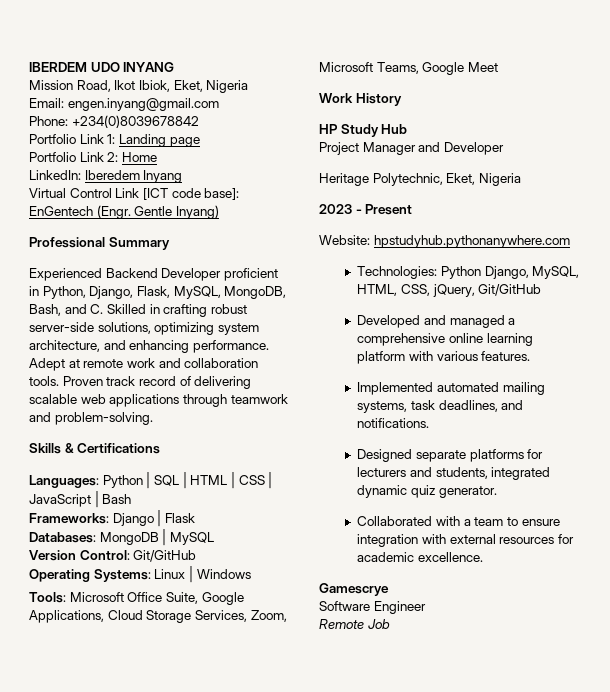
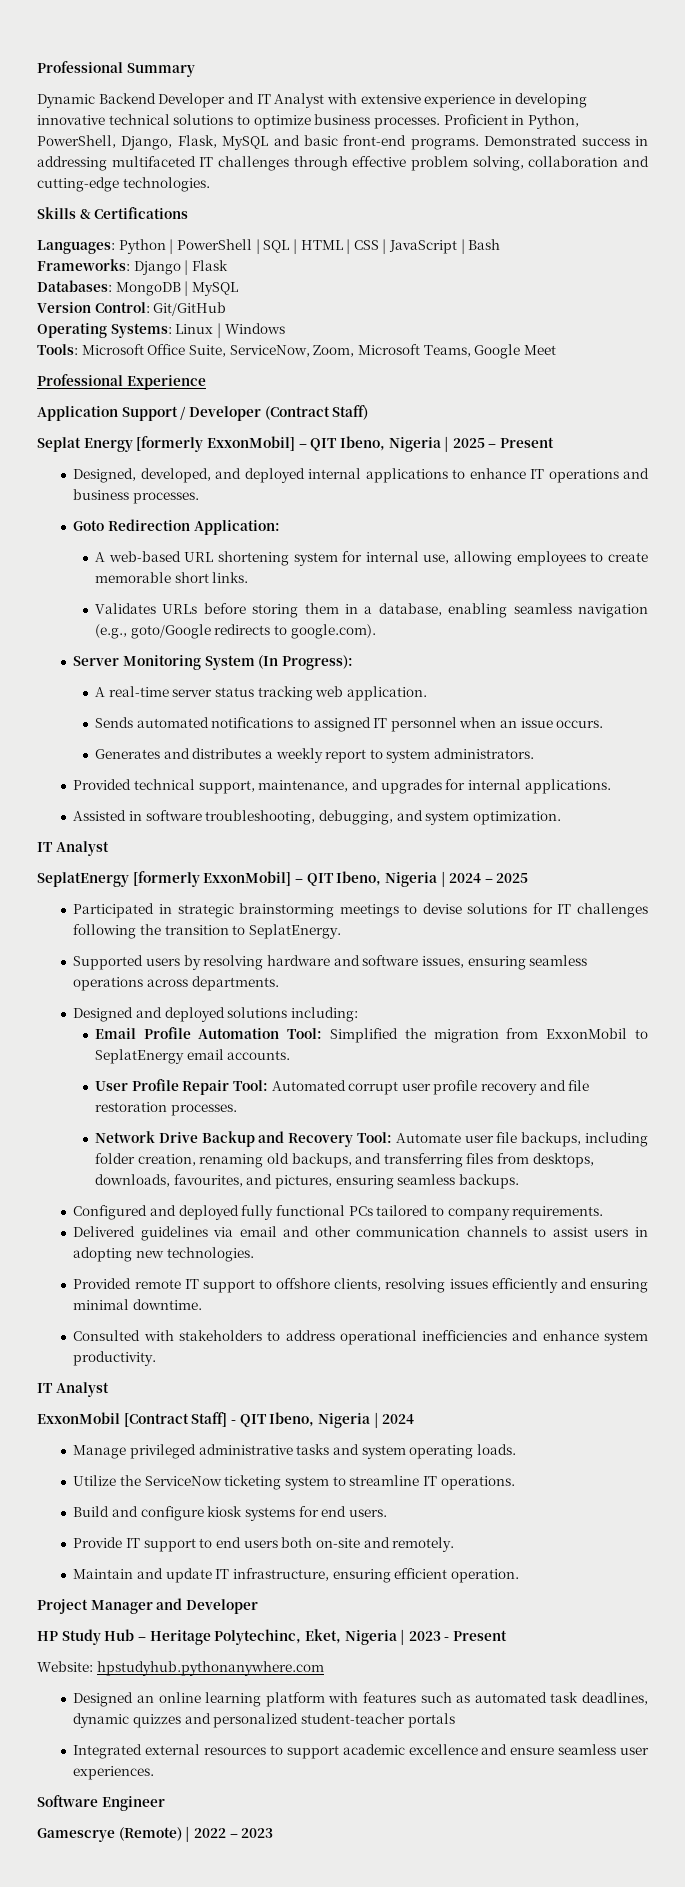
[29,62,175,72] [29,80,249,93] [29,98,219,111] [29,115,199,128] [29,134,200,147] [29,152,157,162] [29,170,183,183] [29,188,240,200] [29,205,219,219] IBERDEM UDO INYANG // Mission Road, Ikot Ibiok, Eket, Nigeria // Email: engen.inyang@gmail.com // Phone: +234(0)8039678842 // Portfolio Link 1: Landing page // Portfolio Link 2: Home // LinkedIn: Iberedem Inyang // Virtual Control Link [ICT code base]: EnGentech (Engr. Gentle Inyang) // -> (37, 67) none
[29,268,102,281] Experienced -> [37,94,95,108] Dynamic
[223,268,278,281] proficient -> [227,93,588,108] [37,114,508,129] and IT Analyst with extensive experience in developing innovative technical solutions to optimize business processes. Proficient
(86, 292) none -> [37,135,116,148] PowerShell,
[173,286,287,299] [29,304,247,317] [29,322,259,335] [29,340,269,353] [29,358,259,371] [29,376,252,389] [29,394,288,407] [29,412,153,425] MySQL, MongoDB, Bash, and C. Skilled in crafting robust server-side solutions, optimizing system architecture, and enhancing performance. Adept at remote work and collaboration tools. Proven track record of delivering scalable web applications through teamwork and problem-solving. -> [222,135,648,150] [37,156,650,171] [37,177,210,192] MySQL and basic front-end programs. Demonstrated success in addressing multifaceted IT challenges through effective problem solving, collaboration and cutting-edge technologies.
(151, 480) none -> [176,239,260,254] PowerShell |
[201,592,244,605] [29,610,247,623] Google Applications, Cloud Storage Services, -> [229,345,310,357] ServiceNow,
[319,93,402,106] [319,124,408,137] [319,142,504,155] [319,173,521,186] Work History // HP Study Hub // Project Manager and Developer // Heritage Polytechnic, Eket, Nigeria // -> [37,374,206,390] [37,405,369,421] [37,436,555,452] [73,468,649,483] [73,489,200,504] [73,519,280,535] [94,551,648,566] [94,572,249,583] [94,603,648,618] [94,624,376,639] [73,655,353,670] [94,686,427,701] [94,717,604,732] [94,748,535,763] [73,779,611,794] [73,810,561,825] [37,841,109,856] [37,871,529,887] [73,903,648,918] [73,924,341,939] [73,955,588,970] [73,976,279,991] [73,1007,358,1022] [94,1027,648,1043] [94,1049,291,1064] [94,1079,590,1095] [94,1102,237,1116] [94,1131,648,1147] [94,1153,594,1168] [94,1174,519,1189] [73,1205,604,1220] [73,1226,648,1241] [73,1247,254,1262] [73,1278,648,1293] [73,1299,203,1310] [73,1330,648,1345] [73,1351,157,1366] [37,1382,109,1397] [37,1412,415,1428] [73,1444,516,1459] [73,1475,515,1490] [73,1506,387,1521] [73,1537,455,1552] [73,1568,519,1583] [37,1598,258,1614] [37,1629,406,1645] Professional Experience // Application Support / Developer (Contract Staff) // Seplat Energy [formerly ExxonMobil] – QIT Ibeno, Nigeria | 2025 – Present // Designed, developed, and deployed internal applications to enhance IT operations and business processes. // Goto Redirection Application: // A web-based URL shortening system for internal use, allowing employees to create memorable short links. // Validates URLs before storing them in a database, enabling seamless navigation (e.g., goto/Google redirects to google.com). // Server Monitoring System (In Progress): // A real-time server status tracking web application. // Sends automated notifications to assigned IT personnel when an issue occurs. // Generates and distributes a weekly report to system administrators. // Provided technical support, maintenance, and upgrades for internal applications. // Assisted in software troubleshooting, debugging, and system optimization. // IT Analyst // SeplatEnergy [formerly ExxonMobil] – QIT Ibeno, Nigeria | 2024 – 2025 // Participated in strategic brainstorming meetings to devise solutions for IT challenges following the transition to SeplatEnergy. // Supported users by resolving hardware and software issues, ensuring seamless operations across departments. // Designed and deployed solutions including: // Email Profile Automation Tool: Simplified the migration from ExxonMobil to SeplatEnergy email accounts. // User Profile Repair Tool: Automated corrupt user profile recovery and file restoration processes. // Network Drive Backup and Recovery Tool: Automate user file backups, including folder creation, renaming old backups, and transferring files from desktops, downloads, favourites, and pictures, ensuring seamless backups. // Configured and deployed fully functional PCs tailored to company requirements. // Delivered guidelines via email and other communication channels to assist users in adopting new technologies. // Provided remote IT support to offshore clients, resolving issues efficiently and ensuring minimal downtime. // Consulted with stakeholders to address operational inefficiencies and enhance system productivity. // IT Analyst // ExxonMobil [Contract Staff] - QIT Ibeno, Nigeria | 2024 // Manage privileged administrative tasks and system operating loads. // Utilize the ServiceNow ticketing system to streamline IT operations. // Build and configure kiosk systems for end users. // Provide IT support to end users both on-site and remotely. // Maintain and update IT infrastructure, ensuring efficient operation. // Project Manager and Developer // HP Study Hub – Heritage Polytechinc, Eket, Nigeria |
[357,266,580,279] [357,284,542,297] [357,315,516,328] [357,333,533,346] [357,351,531,364] [357,382,545,395] [357,400,524,413] [357,418,430,428] [357,449,544,462] [357,467,551,480] [357,485,497,498] [357,516,560,526] [357,534,575,547] [357,552,484,562] [319,583,389,596] [319,601,426,614] [319,619,390,629] Technologies: Python Django, MySQL, HTML, CSS, jQuery, Git/GitHub // Developed and managed a comprehensive online learning platform with various features. // Implemented automated mailing systems, task deadlines, and notifications. // Designed separate platforms for lecturers and students, integrated dynamic quiz generator. // Collaborated with a team to ensure integration with external resources for academic excellence. // Gamescrye // Software Engineer // Remote Job -> [73,1692,648,1707] [73,1713,455,1728] [73,1744,649,1759] [73,1766,155,1780] [37,1795,165,1811] [37,1826,274,1842] Designed an online learning platform with features such as automated task deadlines, dynamic quizzes and personalized student-teacher portals // Integrated external resources to support academic excellence and ensure seamless user experiences. // Software Engineer // Gamescrye (Remote) | 2022 – 2023

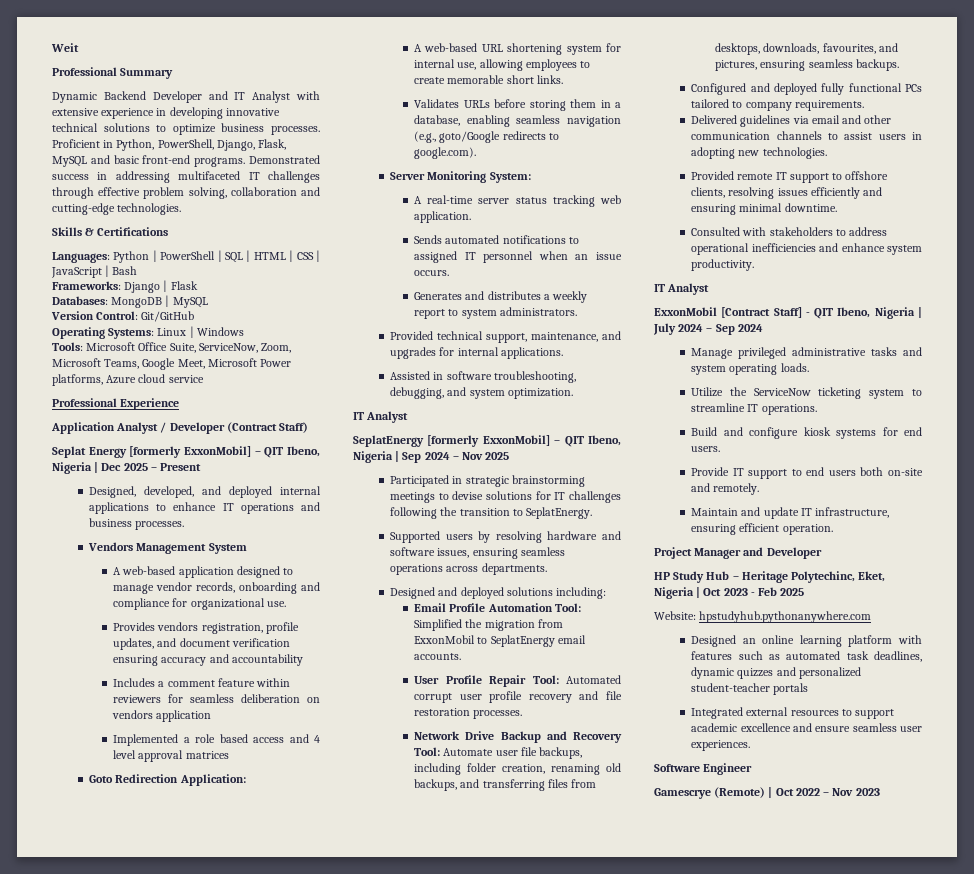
(37, 67) none -> [51,43,79,52] Weit //
[523,345,556,355] Meet -> [177,358,292,369] [52,374,204,386] Meet, Microsoft Power platforms, Azure cloud service
[121,406,178,421] Support -> [116,422,159,434] Analyst
(450, 444) none -> [101,463,122,471] Dec
(200, 498) none -> [88,542,247,554] [113,566,294,578] [113,582,320,594] [113,598,286,610] [113,622,299,634] [113,638,290,650] [113,654,303,666] [113,678,291,687] [113,694,320,703] [112,710,212,722] [113,734,320,746] [113,750,229,762] // Vendors Management System // A web-based application designed to manage vendor records, onboarding and compliance for organizational use. // Provides vendors registration, profile updates, and document verification ensuring accuracy and accountability // Includes a comment feature within reviewers for seamless deliberation on vendors application // Implemented a role based access and 4 level approval matrices
[204,655,353,670] System (In Progress): -> [489,172,531,183] System:
[449,873,493,883] 2024 – -> [402,452,484,463] Sep 2024 – Nov
(379, 1420) none -> [653,323,735,335] July 2024 – Sep
(406, 1637) none -> [703,588,722,596] Oct
[453,1630,508,1641] Present -> [758,587,805,596] Feb 2025
(191, 1834) none -> [775,788,794,796] Oct
(238, 1836) none -> [832,788,854,796] Nov

